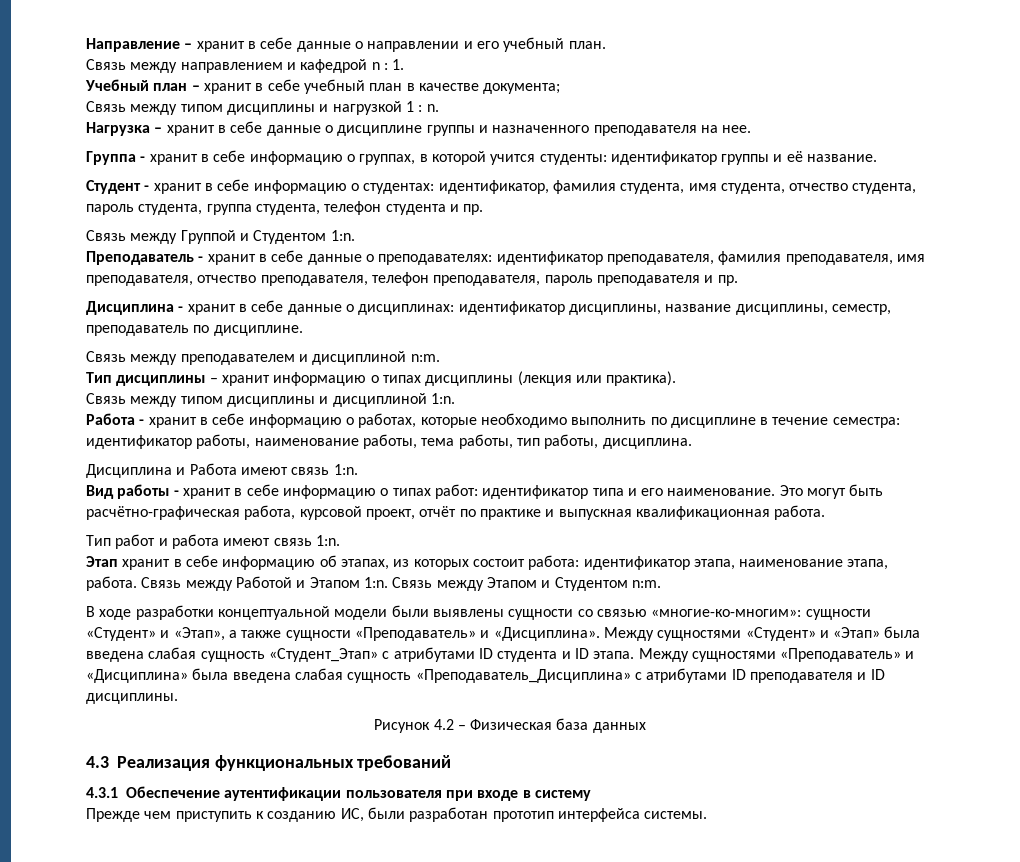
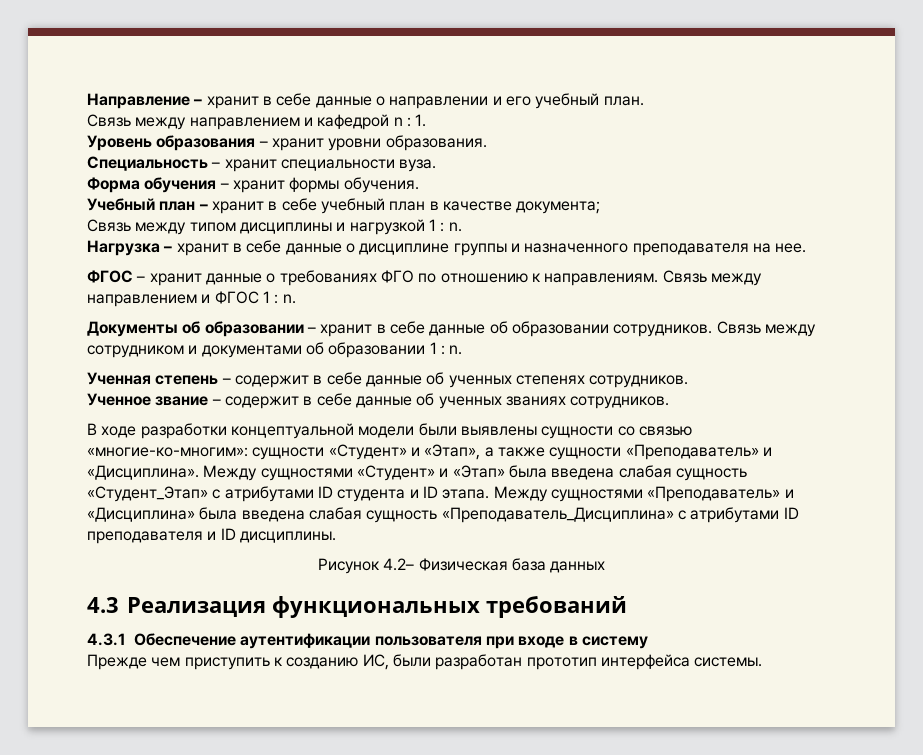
(405, 64) none -> [87,135,487,151] [87,156,437,172] [87,177,419,193] // Уровень образования – хранит уровни образования. // Специальность – хранит специальности вуза. // Форма обучения – хранит формы обучения.
[86,150,878,165] [86,179,917,194] [86,201,484,215] [86,230,355,244] [86,250,925,265] [86,272,738,286] [86,300,891,315] [86,325,303,336] [86,351,440,365] [86,371,677,386] [86,393,455,407] [86,413,900,428] [86,434,692,449] [86,463,358,478] [86,484,884,499] [86,505,826,520] [86,534,340,549] [86,555,889,570] [86,576,661,591] Группа - хранит в себе информацию о группах, в которой учится студенты: идентификатор группы и её название. // Студент - хранит в себе информацию о студентах: идентификатор, фамилия студента, имя студента, отчество студента, пароль студента, группа студента, телефон студента и пр. // Связь между Группой и Студентом 1:n. // Преподаватель - хранит в себе данные о преподавателях: идентификатор преподавателя, фамилия преподавателя, имя преподавателя, отчество преподавателя, телефон преподавателя, пароль преподавателя и пр. // Дисциплина - хранит в себе данные о дисциплинах: идентификатор дисциплины, название дисциплины, семестр, преподаватель по дисциплине. // Связь между преподавателем и дисциплиной n:m. // Тип дисциплины – хранит информацию о типах дисциплины (лекция или практика). // Связь между типом дисциплины и дисциплиной 1:n. // Работа - хранит в себе информацию о работах, которые необходимо выполнить по дисциплине в течение семестра: идентификатор работы, наименование работы, тема работы, тип работы, дисциплина. // Дисциплина и Работа имеют связь 1:n. // Вид работы - хранит в себе информацию о типах работ: идентификатор типа и его наименование. Это могут быть расчётно-графическая работа, курсовой проект, отчёт по практике и выпускная квалификационная работа. // Тип работ и работа имеют связь 1:n. // Этап хранит в себе информацию об этапах, из которых состоит работа: идентификатор этапа, наименование этапа, работа. Связь между Работой и Этапом 1:n. Связь между Этапом и Студентом n:m. -> [87,270,762,286] [87,291,296,307] [87,321,816,337] [87,342,463,358] [87,372,689,388] [87,393,670,409] ФГОС – хранит данные о требованиях ФГО по отношению к направлениям. Связь между направлением и ФГОС 1 : n. // Документы об образовании – хранит в себе данные об образовании сотрудников. Связь между сотрудником и документами об образовании 1 : n. // Ученная степень – содержит в себе данные об ученных степенях сотрудников. // Ученное звание – содержит в себе данные об ученных званиях сотрудников.
[433,719,466,730] 4.2 – -> [383,558,415,571] 4.2–

